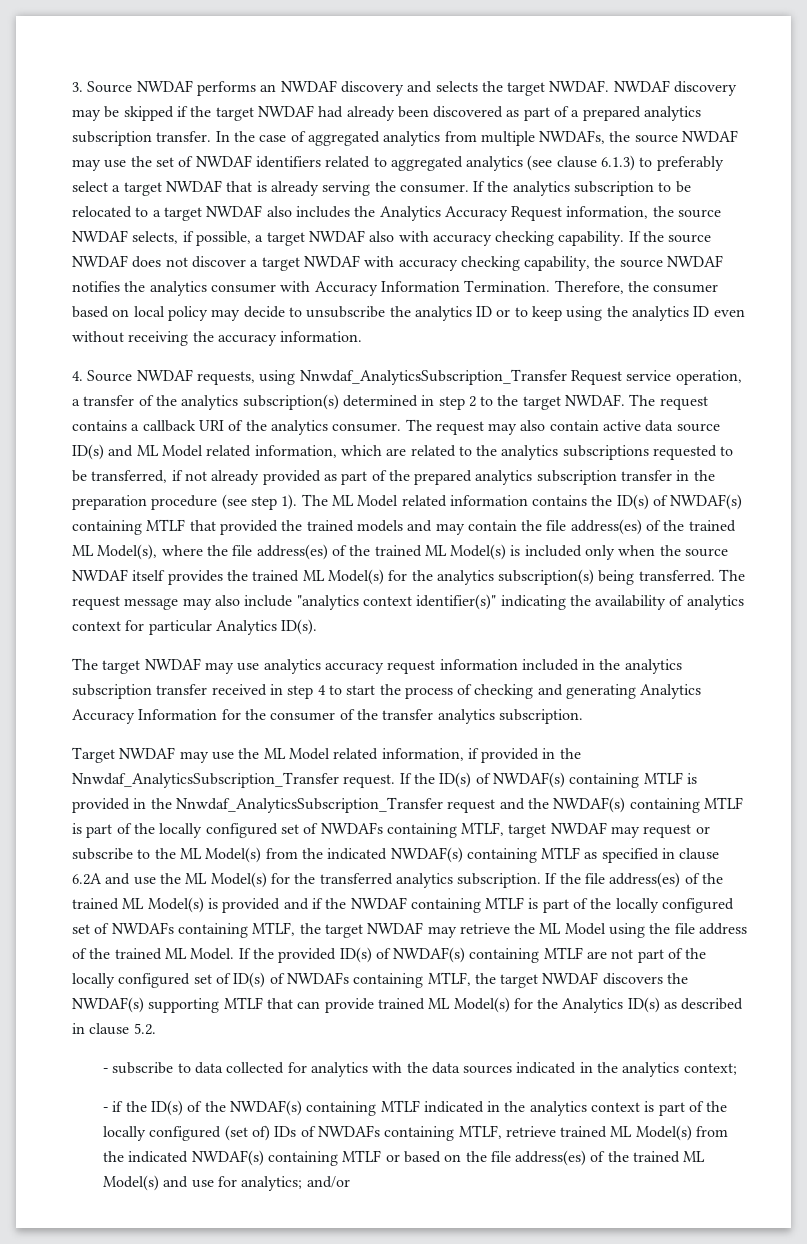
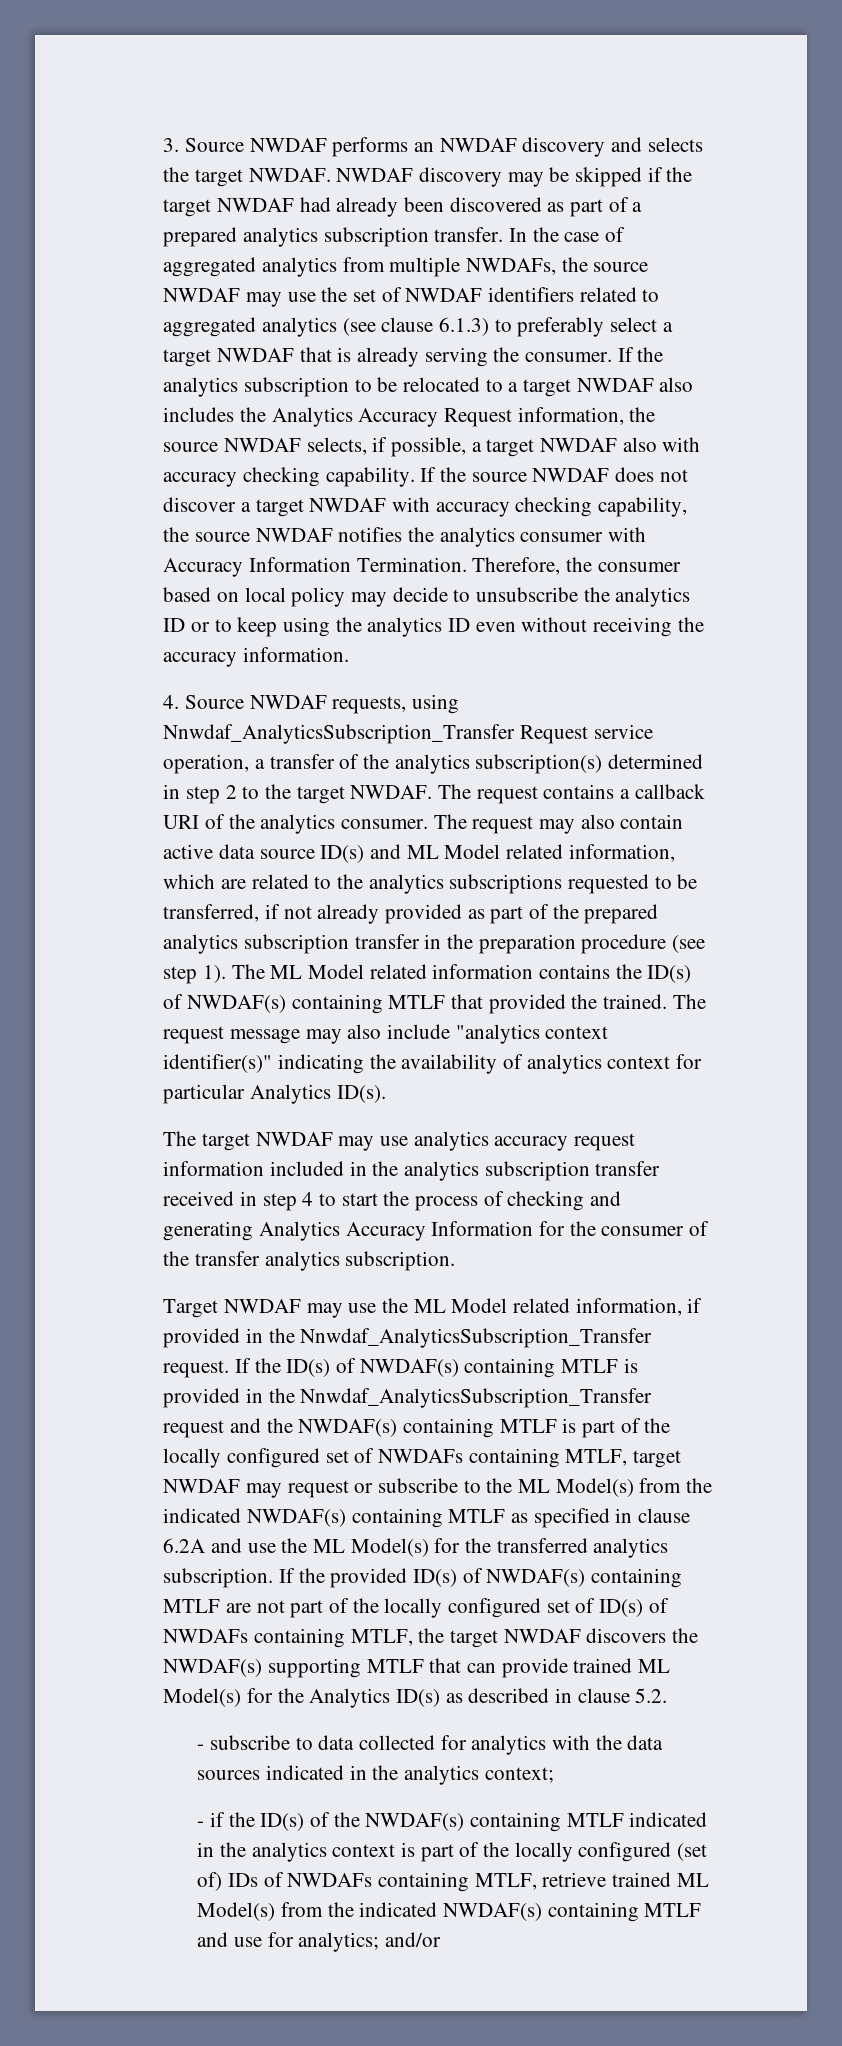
[306,519,736,535] [71,544,729,560] [71,569,715,585] trained models and may contain the file address(es) of the trained ML Model(s), where the file address(es) of the trained ML Model(s) is included only when the source NWDAF itself provides the trained ML Model(s) for the analytics subscription(s) being transferred. -> [602,994,667,1009] trained.
[585,872,724,888] [71,897,735,913] [71,922,748,938] [71,948,274,960] file address(es) of the trained ML Model(s) is provided and if the NWDAF containing MTLF is part of the locally configured set of NWDAFs containing MTLF, the target NWDAF may retrieve the ML Model using the file address of the trained ML Model. If the -> (325, 1575) none
[385,1150,706,1166] [102,1175,159,1191] or based on the file address(es) of the trained ML Model(s) -> (702, 1910) none

